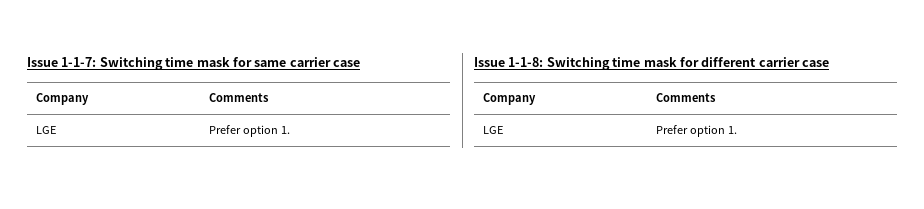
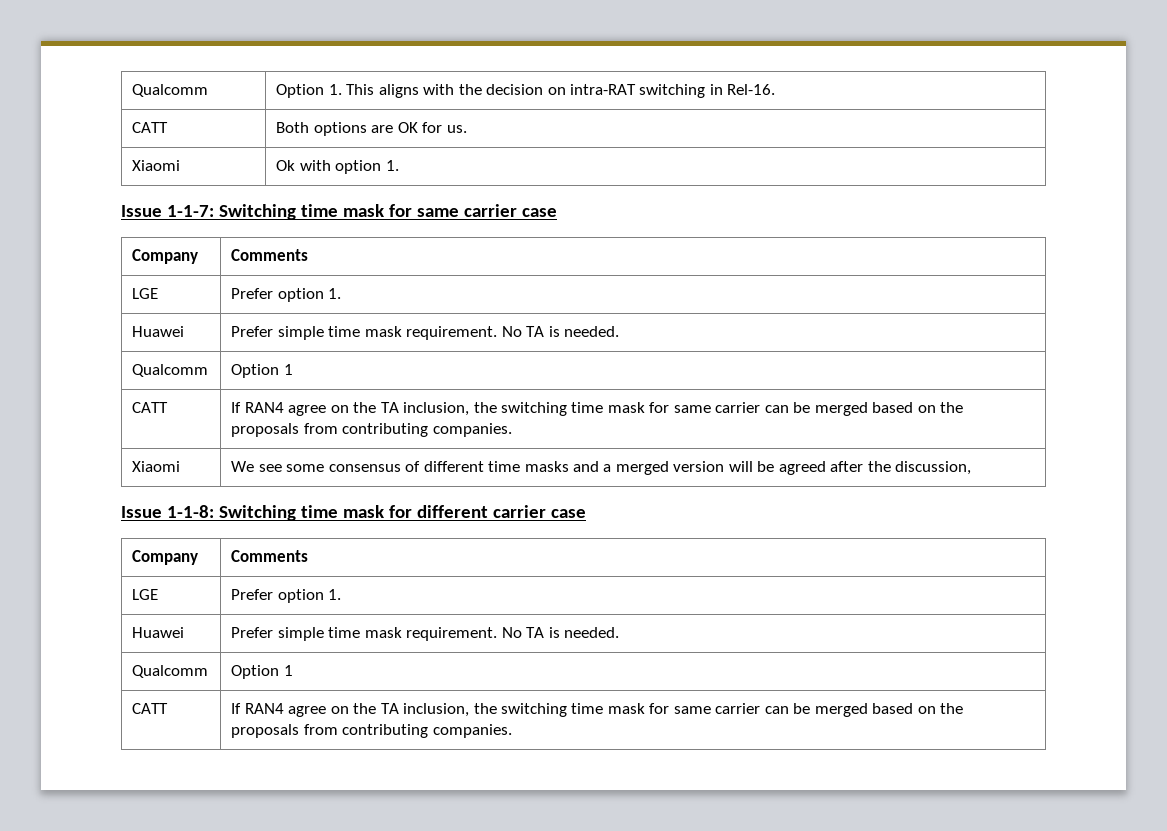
(27, 62) none -> [132,84,209,97] [276,84,776,98] [132,122,169,133] [276,122,467,136] [132,160,181,171] [276,160,399,174] Qualcomm | Option 1. This aligns with the decision on intra-RAT switching in Rel-16. // CATT | Both options are OK for us. // Xiaomi | Ok with option 1. //
(291, 130) none -> [132,326,185,337] [231,326,620,340] [132,364,209,377] [231,364,293,378] [132,402,169,413] [231,402,964,416] [231,423,512,437] [132,461,181,472] [231,461,972,475] // Huawei | Prefer simple time mask requirement. No TA is needed. // Qualcomm | Option 1 // CATT | If RAN4 agree on the TA inclusion, the switching time mask for same carrier can be merged based on the proposals from contributing companies. // Xiaomi | We see some consensus of different time masks and a merged version will be agreed after the discussion,
(738, 130) none -> [132,627,185,638] [231,627,620,641] [132,665,209,678] [231,665,293,679] [132,703,169,714] [231,703,964,717] [231,724,512,738] // Huawei | Prefer simple time mask requirement. No TA is needed. // Qualcomm | Option 1 // CATT | If RAN4 agree on the TA inclusion, the switching time mask for same carrier can be merged based on the proposals from contributing companies.

